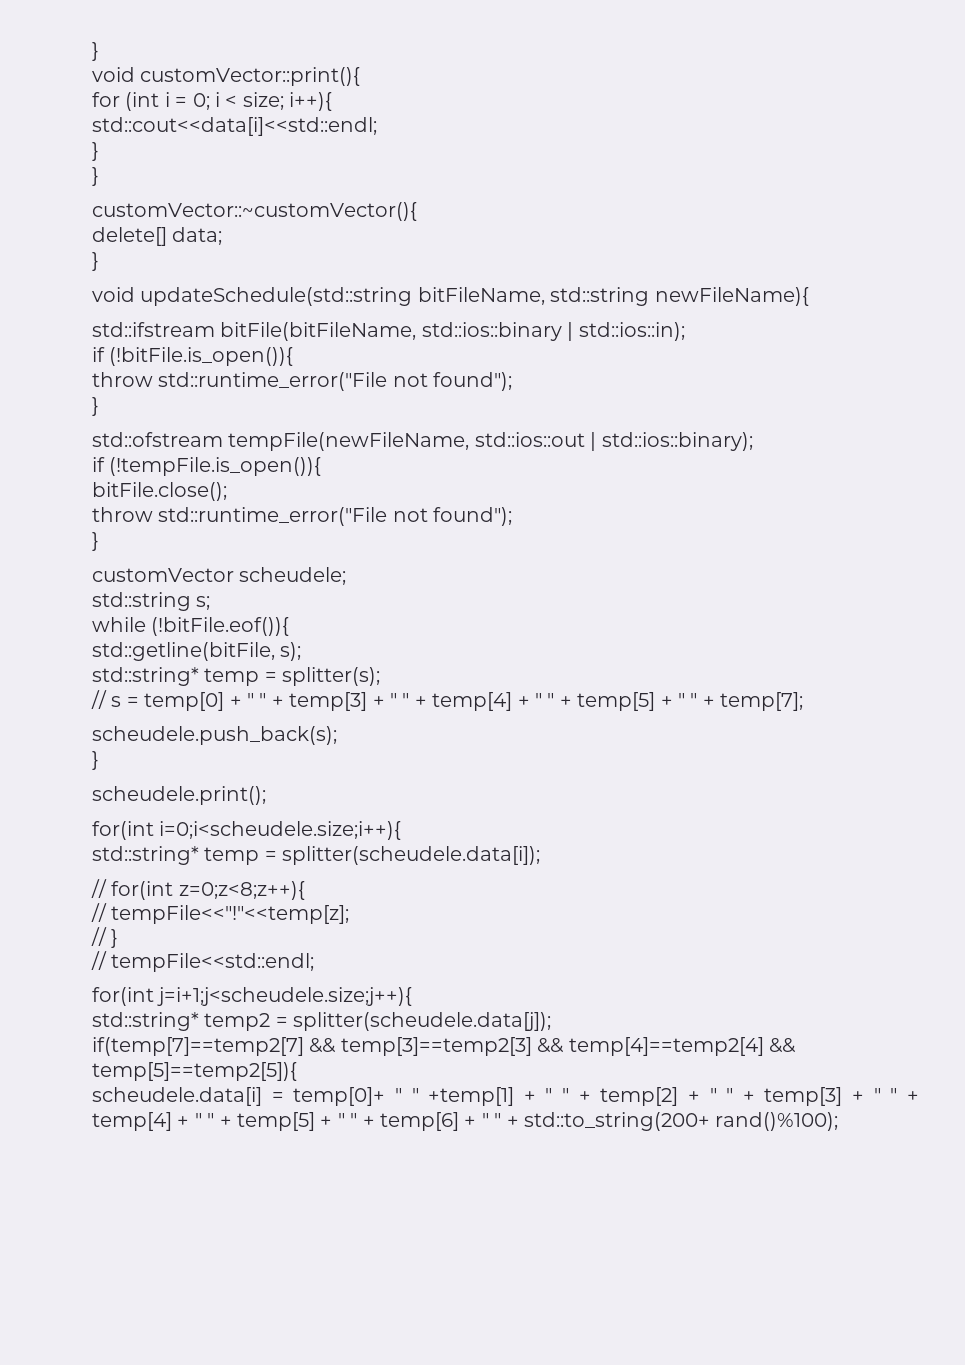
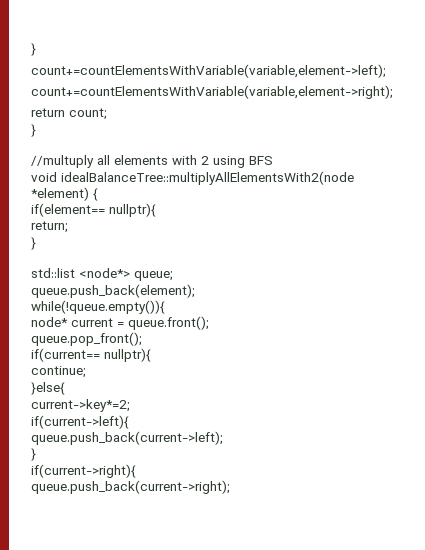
[92,42,99,61] [92,67,361,86] [92,92,333,111] [92,117,377,136] [92,142,99,161] [92,167,99,186] [92,202,417,221] [92,227,223,246] [92,252,99,271] [92,287,809,306] [92,322,685,341] [92,347,294,366] [92,372,513,391] [92,397,99,416] [92,432,753,451] [92,457,322,476] [92,482,227,501] [92,507,513,526] [92,532,99,551] [92,567,347,585] [92,592,211,611] [92,617,290,636] [92,642,302,661] [92,667,381,686] [91,690,804,711] [92,726,337,745] [92,751,99,770] [92,786,266,805] [92,821,402,840] [92,846,541,865] [91,879,305,900] [91,903,350,924] [91,927,119,948] [91,951,315,972] [92,987,413,1006] [92,1012,552,1031] [92,1037,796,1056] [92,1062,297,1081] [92,1087,920,1106] [92,1112,839,1131] } // void customVector::print(){ // for (int i = 0; i < size; i++){ // std::cout<<data[i]<<std::endl; // } // } // customVector::~customVector(){ // delete[] data; // } // void updateSchedule(std::string bitFileName, std::string newFileName){ // std::ifstream bitFile(bitFileName, std::ios::binary | std::ios::in); // if (!bitFile.is_open()){ // throw std::runtime_error("File not found"); // } // std::ofstream tempFile(newFileName, std::ios::out | std::ios::binary); // if (!tempFile.is_open()){ // bitFile.close(); // throw std::runtime_error("File not found"); // } // customVector scheudele; // std::string s; // while (!bitFile.eof()){ // std::getline(bitFile, s); // std::string* temp = splitter(s); // // s = temp[0] + " " + temp[3] + " " + temp[4] + " " + temp[5] + " " + temp[7]; // scheudele.push_back(s); // } // scheudele.print(); // for(int i=0;i<scheudele.size;i++){ // std::string* temp = splitter(scheudele.data[i]); // // for(int z=0;z<8;z++){ // // tempFile<<"!"<<temp[z]; // // } // // tempFile<<std::endl; // for(int j=i+1;j<scheudele.size;j++){ // std::string* temp2 = splitter(scheudele.data[j]); // if(temp[7]==temp2[7] && temp[3]==temp2[3] && temp[4]==temp2[4] && temp[5]==temp2[5]){ // scheudele.data[i] = temp[0]+ " " +temp[1] + " " + temp[2] + " " + temp[3] + " " + temp[4] + " " + temp[5] + " " + temp[6] + " " + std::to_string(200+ rand()%100); -> [31,43,36,56] [31,64,386,78] [31,85,393,99] [31,108,107,120] [31,124,36,137] [31,155,273,168] [31,171,354,185] [31,187,98,201] [31,203,156,217] [31,221,68,233] [31,237,36,250] [31,268,173,281] [31,284,195,298] [31,300,165,314] [31,316,209,330] [31,332,142,346] [31,348,151,362] [31,366,86,378] [31,382,65,395] [31,399,130,412] [31,415,129,429] [31,431,223,445] [31,448,36,461] [31,464,136,478] [31,480,230,494] } // count+=countElementsWithVariable(variable,element->left); // count+=countElementsWithVariable(variable,element->right); // return count; // } // //multuply all elements with 2 using BFS // void idealBalanceTree::multiplyAllElementsWith2(node *element) { // if(element== nullptr){ // return; // } // std::list <node*> queue; // queue.push_back(element); // while(!queue.empty()){ // node* current = queue.front(); // queue.pop_front(); // if(current== nullptr){ // continue; // }else{ // current->key*=2; // if(current->left){ // queue.push_back(current->left); // } // if(current->right){ // queue.push_back(current->right);

